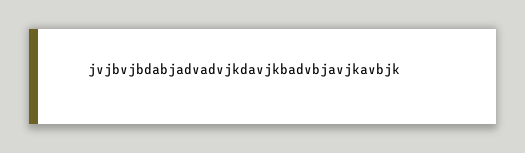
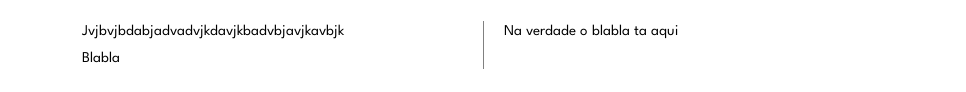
[88,63,400,77] jvjbvjbdabjadvadvjkdavjkbadvbjavjkavbjk -> [81,24,345,39] [82,51,120,63] [504,24,679,39] Jvjbvjbdabjadvadvjkdavjkbadvbjavjkavbjk // Blabla // Na verdade o blabla ta aqui

